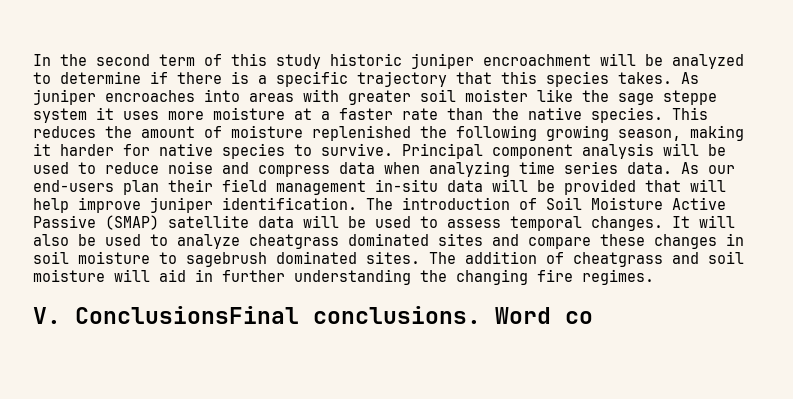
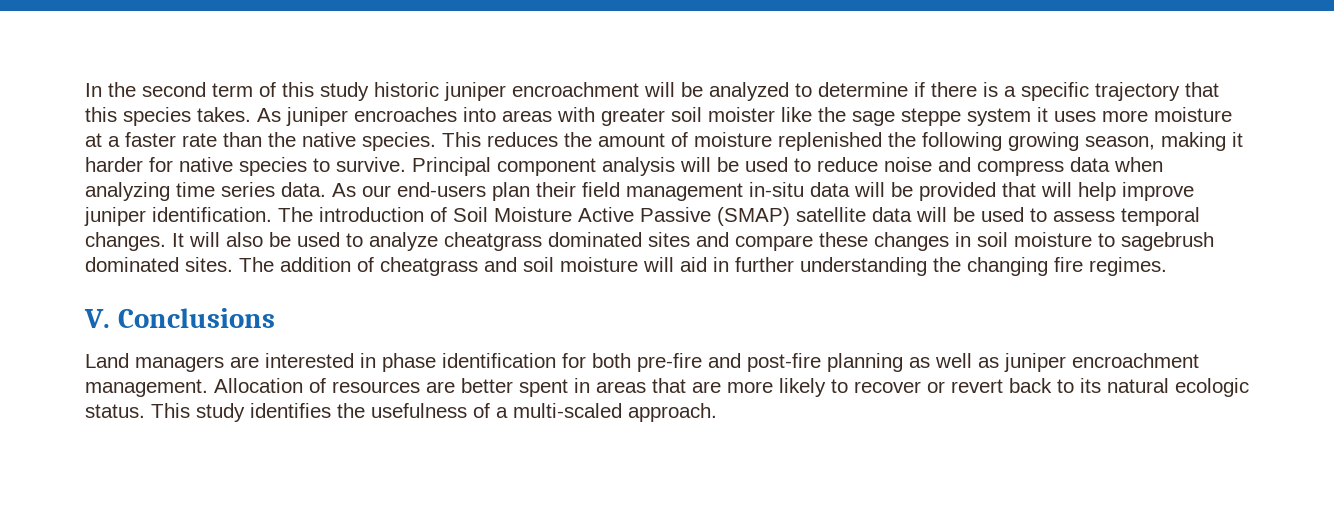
[75,306,593,324] ConclusionsFinal conclusions. Word co -> [117,308,275,328] [85,353,1199,372] [85,378,1249,397] [85,403,717,422] Conclusions // Land managers are interested in phase identification for both pre-fire and post-fire planning as well as juniper encroachment management. Allocation of resources are better spent in areas that are more likely to recover or revert back to its natural ecologic status. This study identifies the usefulness of a multi-scaled approach.

